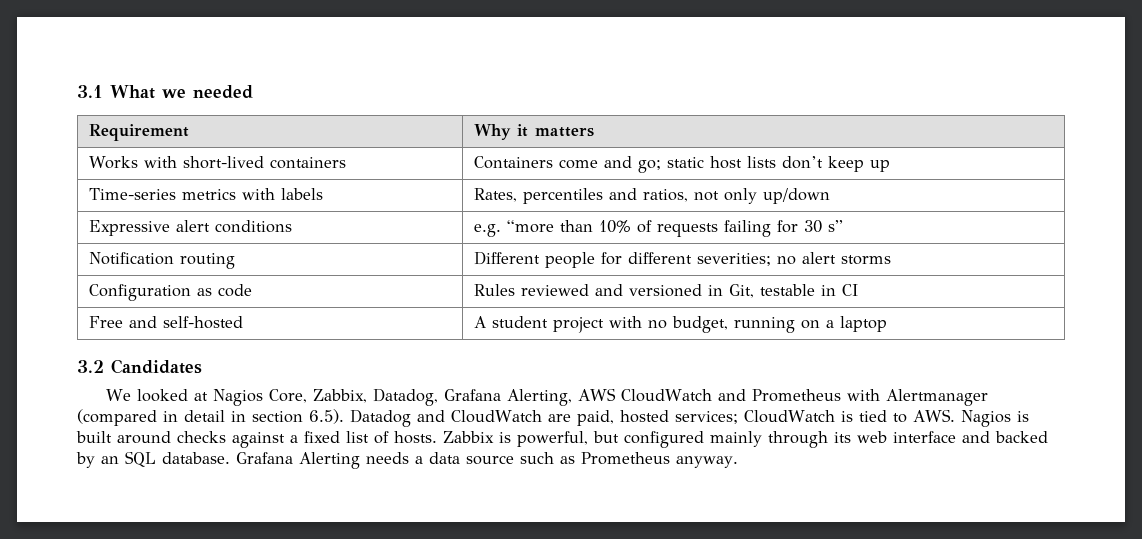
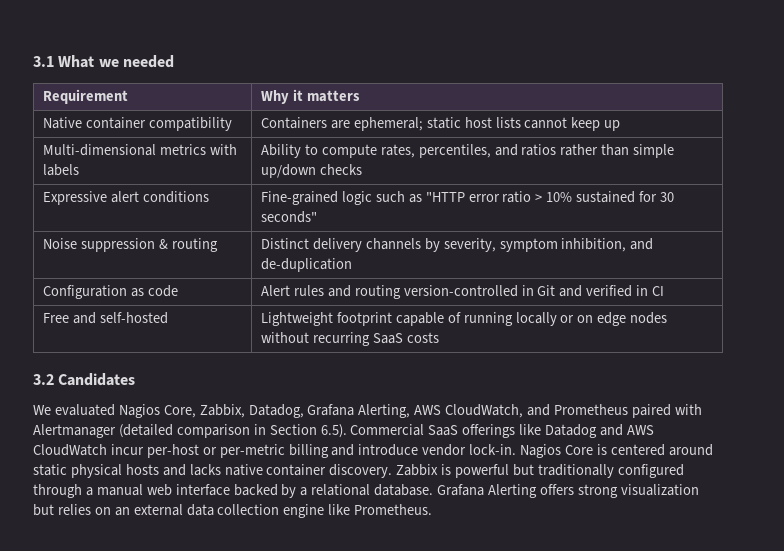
[88,156,347,169] [473,156,661,173] Works with short-lived containers | Containers come and go; -> [42,117,232,131] [260,117,423,131] Native container compatibility | Containers are ephemeral;
[781,156,823,169] don’t -> [524,117,568,129] cannot
[88,188,176,200] Time-series -> [42,144,156,156] Multi-dimensional
[473,188,757,204] Rates, percentiles and ratios, not only -> [260,144,675,158] Ability to compute rates, percentiles, and ratios rather than simple
(830, 196) none -> [319,164,362,175] checks
[473,220,843,237] [88,252,235,269] [473,251,891,268] [88,284,252,301] [473,284,815,298] e.g. “more than 10% of requests failing for 30 s” // Notification routing | Different people for different severities; no alert storms // Configuration as code | Rules reviewed and versioned in Git, testable -> [260,191,675,205] [260,211,317,223] [42,238,218,252] [260,238,654,252] [260,258,352,272] [42,285,178,299] [260,285,633,299] Fine-grained logic such as "HTTP error ratio > 10% sustained for 30 seconds" // Noise suppression & routing | Distinct delivery channels by severity, symptom inhibition, and de-duplication // Configuration as code | Alert rules and routing version-controlled in Git and verified
[473,316,887,333] A student project with no budget, running on a laptop -> [260,312,668,326] [260,332,439,346] Lightweight footprint capable of running locally or on edge nodes without recurring SaaS costs
[137,389,209,402] looked at -> [54,404,115,416] evaluated
[621,389,713,402] CloudWatch -> [445,404,524,418] CloudWatch,
(842, 395) none -> [631,404,671,418] paired
[77,409,1029,427] [76,431,851,448] (compared in detail in section 6.5). Datadog and CloudWatch are paid, hosted services; CloudWatch is tied to AWS. Nagios is built around checks against a fixed list of hosts. Zabbix is powerful, but configured mainly through its -> [118,424,654,438] [33,444,713,458] [33,464,684,478] [33,484,143,498] (detailed comparison in Section 6.5). Commercial SaaS offerings like Datadog and AWS CloudWatch incur per-host or per-metric billing and introduce vendor lock-in. Nagios Core is centered around static physical hosts and lacks native container discovery. Zabbix is powerful but traditionally configured through a manual
[962,431,990,443] and -> (230, 490) none
[101,451,156,467] an SQL -> [300,484,371,496] a relational
[366,452,738,468] needs a data source such as Prometheus anyway. -> [539,484,699,498] [33,504,433,518] offers strong visualization but relies on an external data collection engine like Prometheus.

